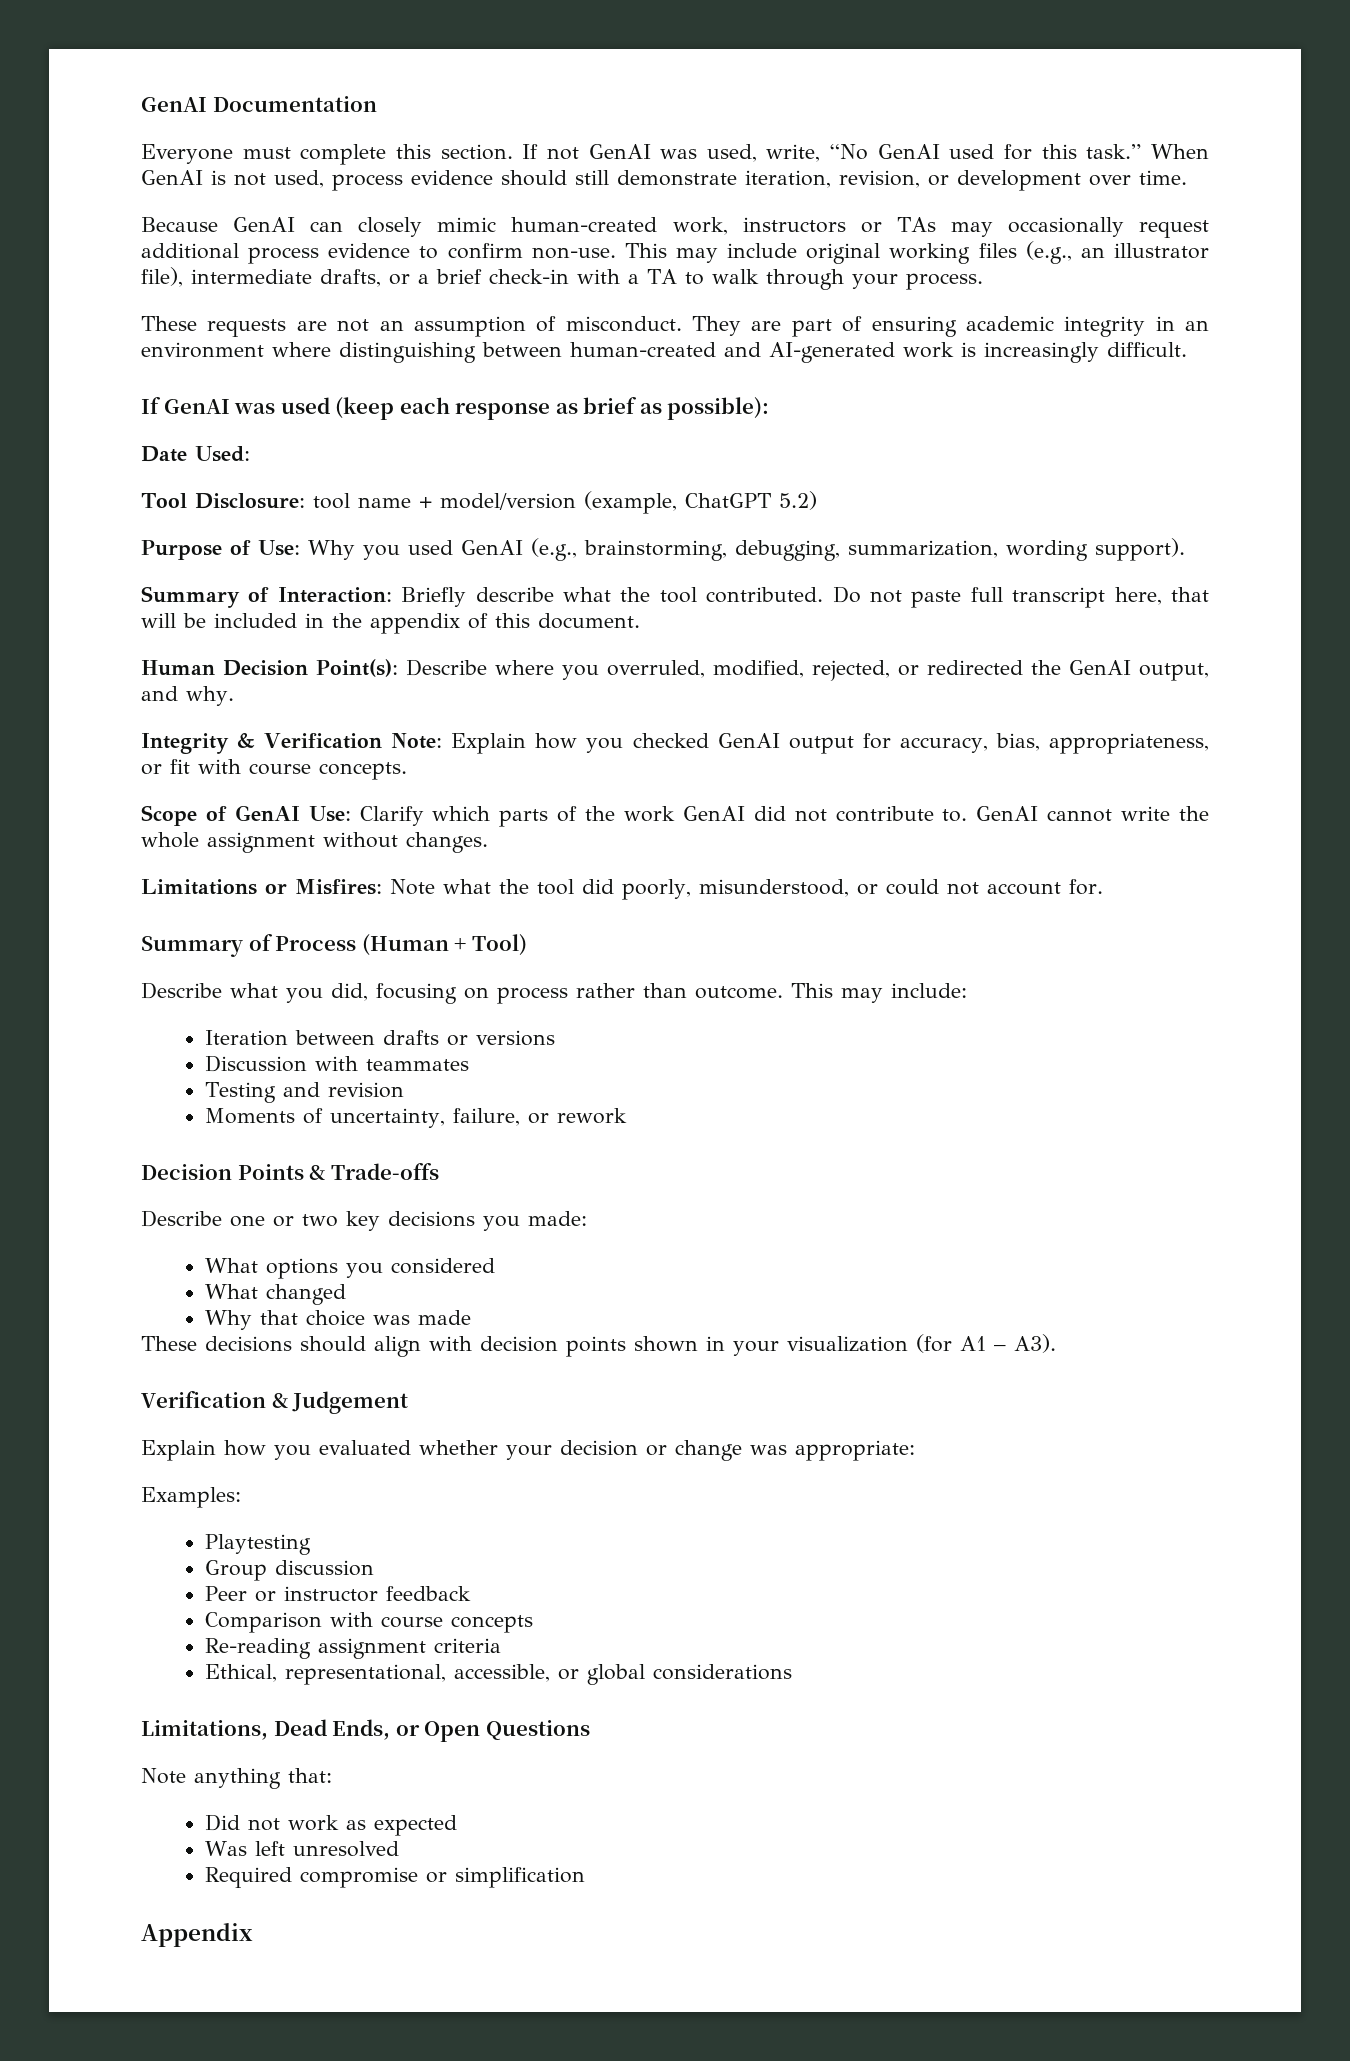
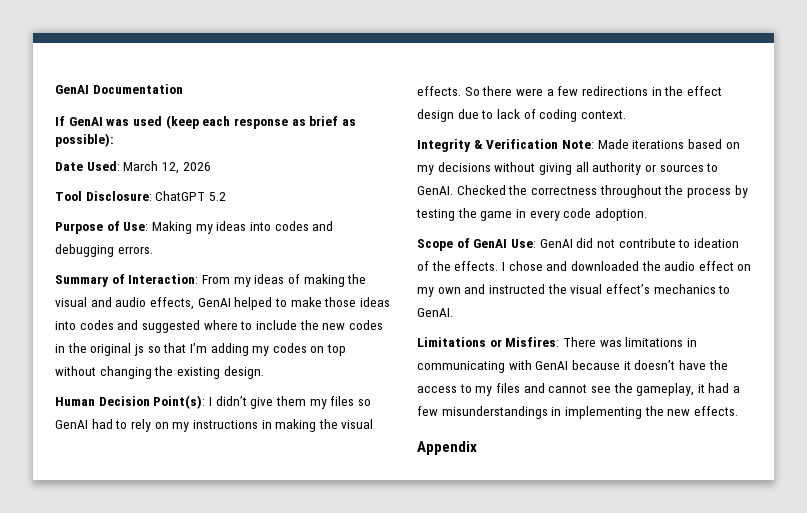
[141,144,1209,165] [141,170,1187,191] [141,217,1209,238] [141,241,1209,264] [141,267,983,290] [141,316,1209,337] [141,342,1187,363] // Everyone must complete this section. If not GenAI was used, write, “No GenAI used for this task.” When GenAI is not used, process evidence should still demonstrate iteration, revision, or development over time. // Because GenAI can closely mimic human-created work, instructors or TAs may occasionally request additional process evidence to confirm non-use. This may include original working files (e.g., an illustrator file), intermediate drafts, or a brief check-in with a TA to walk through your process. // These requests are not an assumption of misconduct. They are part of ensuring academic integrity in an environment where distinguishing between human-created and AI-generated work is increasingly difficult. -> (183, 89) none
(250, 454) none -> [123,161,211,174] March 12, 2026
[312,491,817,514] [141,538,1185,561] [141,586,1209,608] [141,613,640,634] [141,659,1209,681] [141,686,234,706] [141,733,1209,754] [141,759,407,780] [141,805,1210,827] [141,832,488,853] [141,879,1103,900] [141,934,527,957] [141,982,967,1004] [205,1030,556,1046] [205,1055,470,1072] [205,1082,405,1103] [205,1108,628,1128] [141,1163,439,1180] [141,1210,587,1231] [205,1258,496,1279] [205,1284,347,1305] [205,1310,472,1330] [141,1334,1056,1357] [141,1391,409,1414] [141,1440,915,1461] [141,1487,241,1508] [205,1534,312,1555] [205,1560,375,1581] [205,1586,472,1602] [205,1612,534,1633] [205,1638,502,1659] [205,1664,793,1685] [141,1719,590,1742] [141,1768,332,1789] [205,1814,458,1836] [205,1841,400,1857] [205,1867,586,1888] tool name + model/version (example, ChatGPT 5.2) // Purpose of Use: Why you used GenAI (e.g., brainstorming, debugging, summarization, wording support). // Summary of Interaction: Briefly describe what the tool contributed. Do not paste full transcript here, that will be included in the appendix of this document. // Human Decision Point(s): Describe where you overruled, modified, rejected, or redirected the GenAI output, and why. // Integrity & Verification Note: Explain how you checked GenAI output for accuracy, bias, appropriateness, or fit with course concepts. // Scope of GenAI Use: Clarify which parts of the work GenAI did not contribute to. GenAI cannot write the whole assignment without changes. // Limitations or Misfires: Note what the tool did poorly, misunderstood, or could not account for. // Summary of Process (Human + Tool) // Describe what you did, focusing on process rather than outcome. This may include: // Iteration between drafts or versions // Discussion with teammates // Testing and revision // Moments of uncertainty, failure, or rework // Decision Points & Trade-offs // Describe one or two key decisions you made: // What options you considered // What changed // Why that choice was made // These decisions should align with decision points shown in your visualization (for A1 – A3). // Verification & Judgement // Explain how you evaluated whether your decision or change was appropriate: // Examples: // Playtesting // Group discussion // Peer or instructor feedback // Comparison with course concepts // Re-reading assignment criteria // Ethical, representational, accessible, or global considerations // Limitations, Dead Ends, or Open Questions // Note anything that: // Did not work as expected // Was left unresolved // Required compromise or simplification -> [155,191,226,201] [55,221,334,234] [55,244,153,257] [55,274,367,287] [55,297,390,310] [55,320,383,333] [55,343,347,356] [55,366,264,379] [55,395,371,409] [55,419,374,432] [417,86,722,96] [417,109,626,122] [417,139,740,152] [417,162,719,175] [417,185,748,198] [416,208,647,221] [417,238,739,251] [417,261,752,271] [417,284,731,297] [417,308,453,317] [417,337,697,347] [417,360,728,373] [417,383,741,396] [417,406,738,419] ChatGPT 5.2 // Purpose of Use: Making my ideas into codes and debugging errors. // Summary of Interaction: From my ideas of making the visual and audio effects, GenAI helped to make those ideas into codes and suggested where to include the new codes in the original js so that I’m adding my codes on top without changing the existing design. // Human Decision Point(s): I didn’t give them my files so GenAI had to rely on my instructions in making the visual effects. So there were a few redirections in the effect design due to lack of coding context. // Integrity & Verification Note: Made iterations based on my decisions without giving all authority or sources to GenAI. Checked the correctness throughout the process by testing the game in every code adoption. // Scope of GenAI Use: GenAI did not contribute to ideation of the effects. I chose and downloaded the audio effect on my own and instructed the visual effect’s mechanics to GenAI. // Limitations or Misfires: There was limitations in communicating with GenAI because it doesn’t have the access to my files and cannot see the gameplay, it had a few misunderstandings in implementing the new effects.

